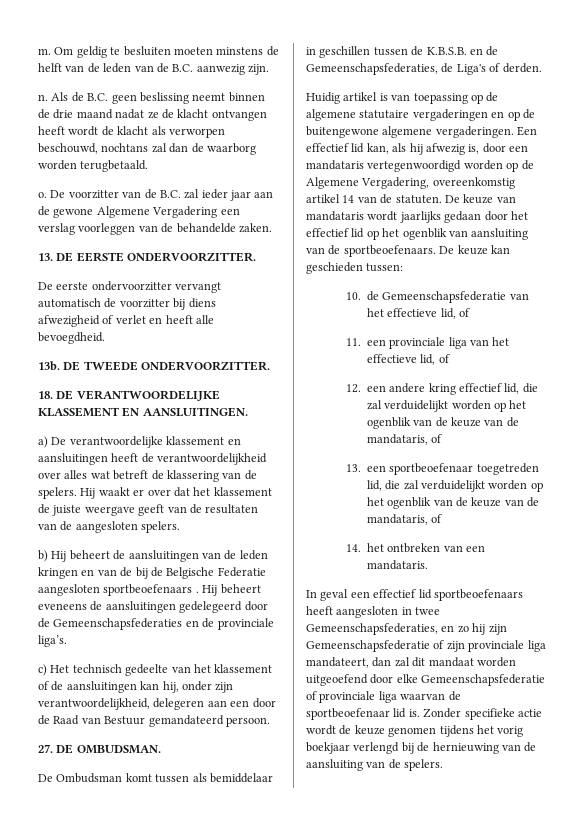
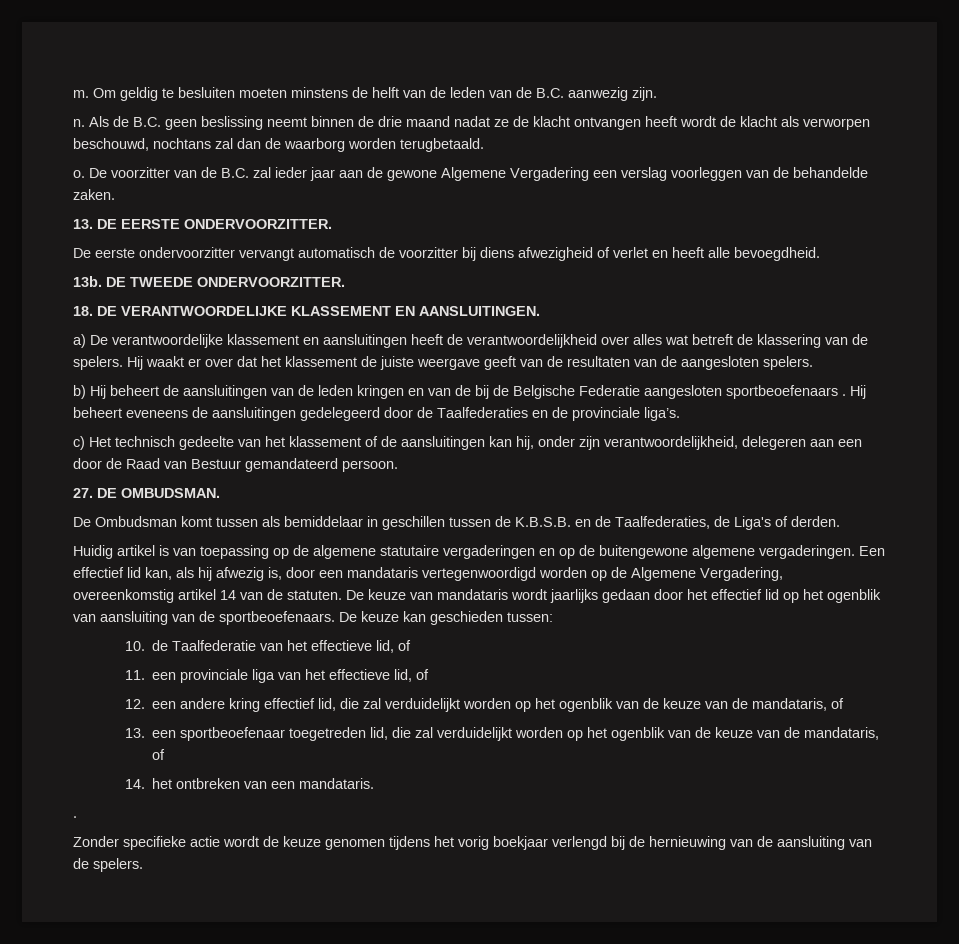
[53,618,183,630] Gemeenschapsfederaties -> [437,407,528,418] Taalfederaties
[306,63,438,75] Gemeenschapsfederaties, -> [615,516,710,529] Taalfederaties,
[382,291,507,303] Gemeenschapsfederatie -> [171,640,256,651] Taalfederatie
[306,589,523,601] [306,606,441,618] [306,623,507,635] [306,640,546,652] [306,657,516,668] [306,674,546,686] [306,691,461,703] [306,708,420,720] In geval een effectief lid sportbeoefenaars heeft aangesloten in twee Gemeenschapsfederaties, en zo hij zijn Gemeenschapsfederatie of zijn provinciale liga mandateert, dan zal dit mandaat worden uitgeoefend door elke Gemeenschapsfederatie of provinciale liga waarvan de sportbeoefenaar lid is. -> [73,816,77,818] . //

